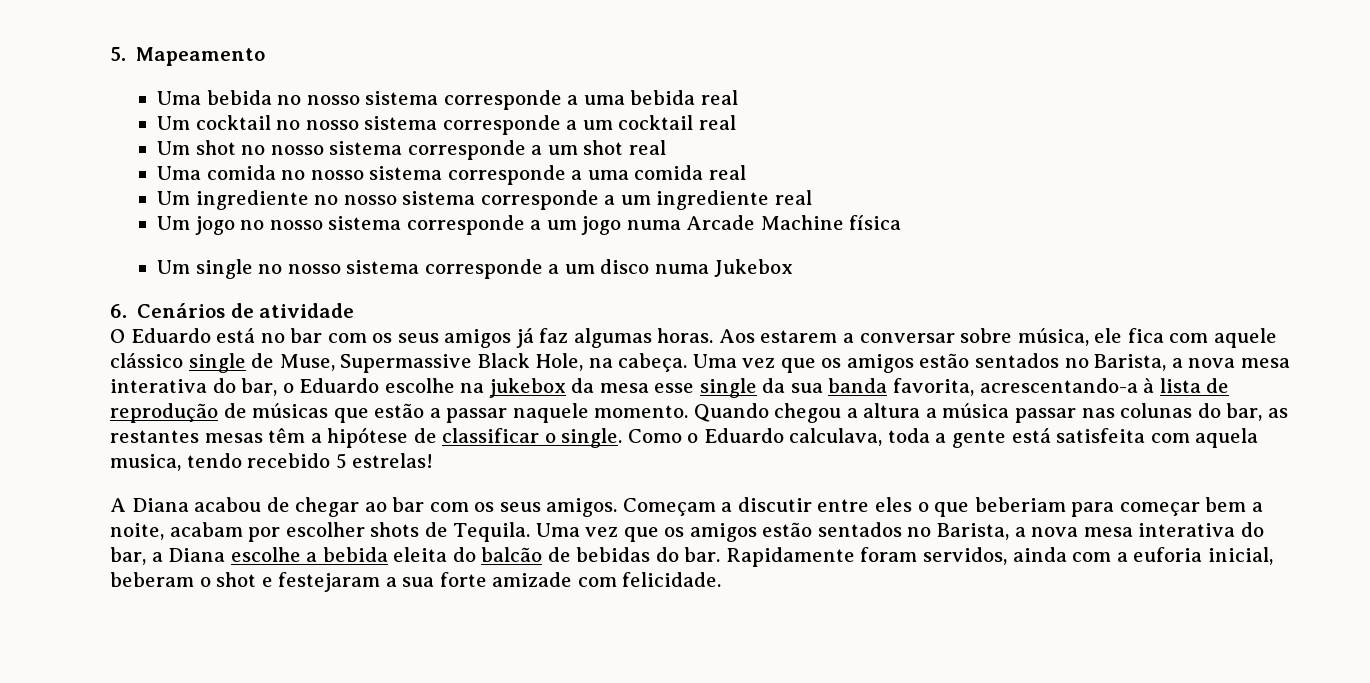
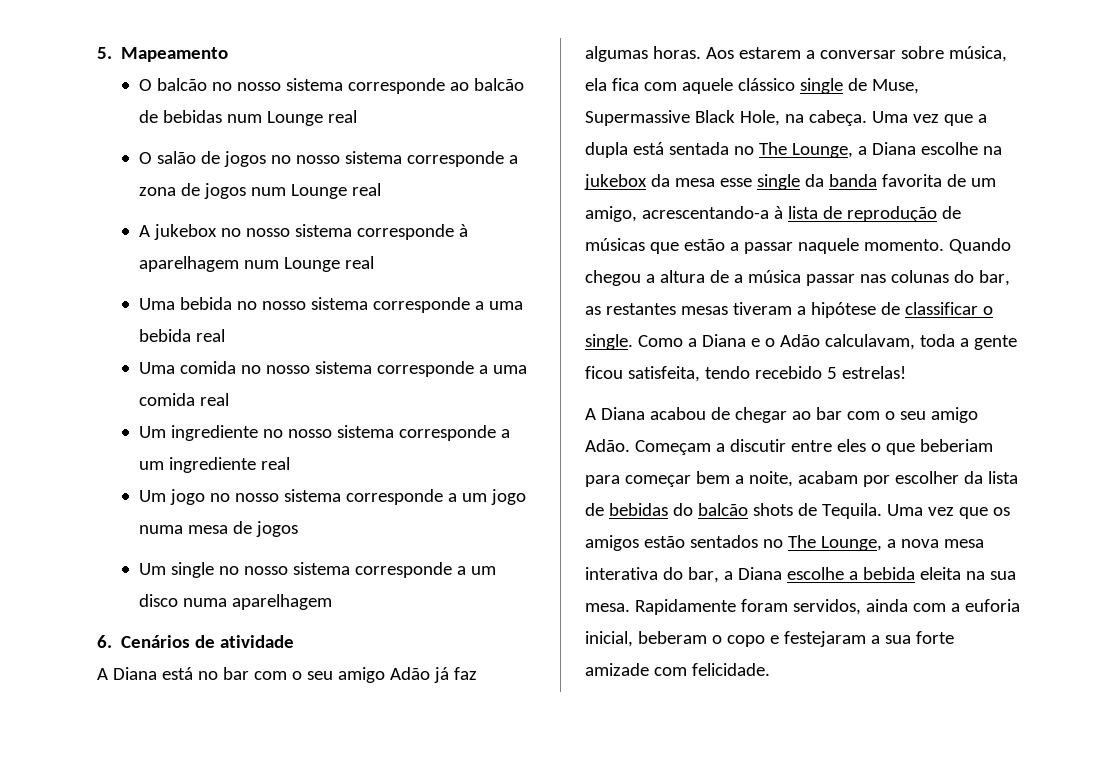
(266, 56) none -> [138,78,524,94] [138,110,357,126] [138,151,518,167] [138,183,381,199] [138,224,468,240] [138,256,374,272] // O balcão no nosso sistema corresponde ao balcão de bebidas num Lounge real // O salão de jogos no nosso sistema corresponde a zona de jogos num Lounge real // A jukebox no nosso sistema corresponde à aparelhagem num Lounge real
[156,115,736,135] [156,140,666,160] // Um cocktail no nosso sistema corresponde a um cocktail real // Um shot no nosso sistema corresponde a um shot real -> (225, 335) none
[686,215,902,230] Arcade Machine física -> [187,521,298,537] mesa de jogos
[714,259,794,277] Jukebox -> [231,594,332,610] aparelhagem
[110,328,211,343] O Eduardo -> [97,667,157,680] A Diana
[372,329,512,348] os seus amigos -> [291,667,430,683] o seu amigo Adão
[1094,328,1123,343] ele -> [585,78,607,91] ela
[821,353,1290,373] [110,378,380,396] os amigos estão sentados no Barista, a nova mesa interativa do bar, o Eduardo -> [977,114,987,123] [585,142,916,158] a dupla está sentada no The Lounge, a Diana
[790,378,975,396] sua banda favorita, -> [828,174,996,187] [585,206,637,222] banda favorita de um amigo,
(921, 410) none -> [709,270,729,283] de
[268,428,306,443] têm -> [732,302,792,315] tiveram
[687,428,1259,448] [110,454,181,471] o Eduardo calculava, toda a gente está satisfeita com aquela musica, -> [687,334,1017,350] [585,366,700,382] a Diana e o Adão calculavam, toda a gente ficou satisfeita,
[474,498,618,517] os seus amigos. -> [884,407,978,423] [585,439,630,452] o seu amigo Adão.
(365, 529) none -> [963,471,1018,484] [585,503,748,516] da lista de bebidas do balcão
[937,523,1010,540] Barista, -> [787,535,882,551] The Lounge,
[452,547,721,562] do balcão de bebidas do bar. -> [965,571,1016,580] [585,603,630,612] na sua mesa.
[216,572,257,587] shot -> [726,635,765,647] copo

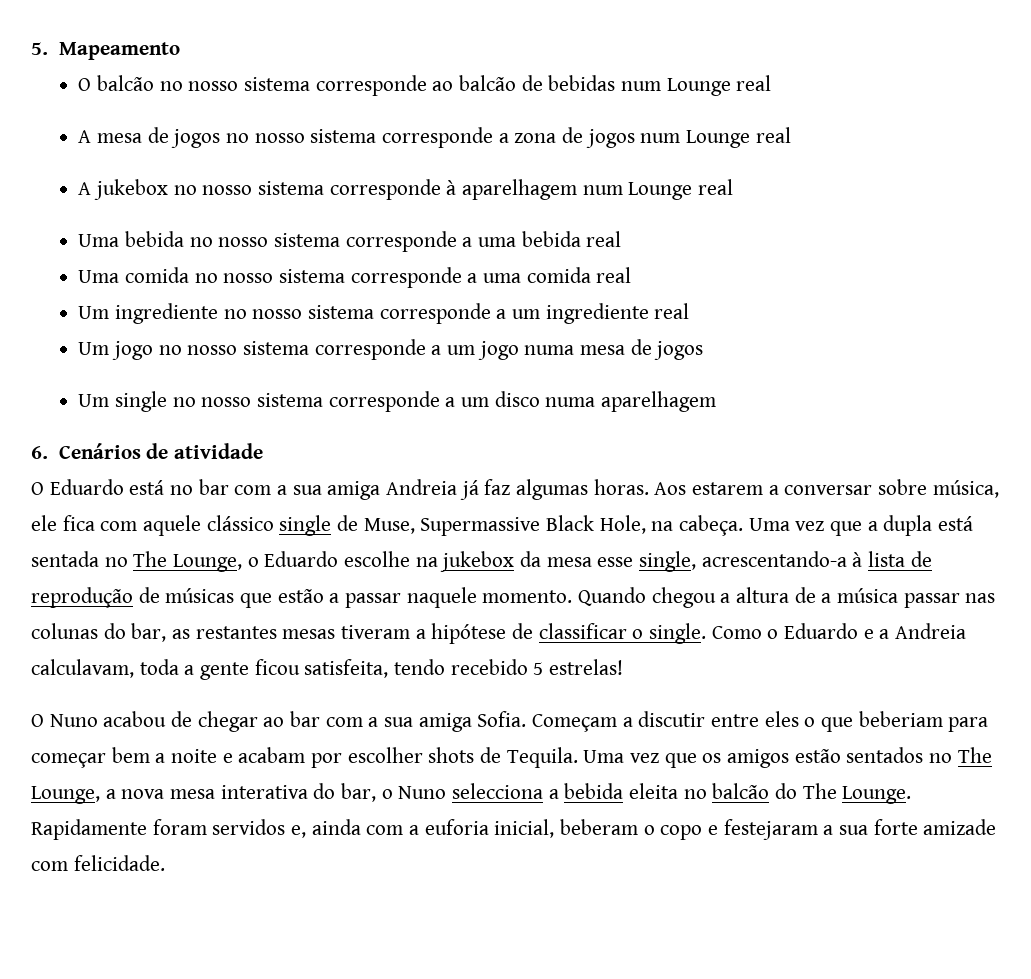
[138,151,196,164] O salão -> [78,130,143,143] A mesa
[97,667,157,680] A Diana -> [31,479,124,495] O Eduardo
[291,667,430,683] o seu amigo Adão -> [277,479,458,500] a sua amiga Andreia
[585,78,607,91] ela -> [31,515,57,531] ele
[857,142,916,155] a Diana -> [247,551,339,567] o Eduardo
[756,174,996,190] [585,206,637,222] single da banda favorita de um amigo, -> [639,551,697,572] single,
[687,334,820,347] a Diana e o Adão -> [767,623,967,639] o Eduardo e a Andreia
[585,407,645,420] A Diana -> [31,714,98,727] O Nuno
[884,407,978,423] [585,439,630,452] o seu amigo Adão. -> [368,711,527,732] a sua amiga Sofia.
[748,471,793,487] noite, -> [171,749,233,763] noite e
[963,471,1018,484] [585,503,748,516] da lista de bebidas do balcão -> (423, 755) none
[723,567,1016,580] [585,599,861,615] a Diana escolhe a bebida eleita na sua mesa. Rapidamente foram servidos, -> [381,783,912,804] [31,819,307,840] o Nuno selecciona a bebida eleita no balcão do The Lounge. Rapidamente foram servidos e,

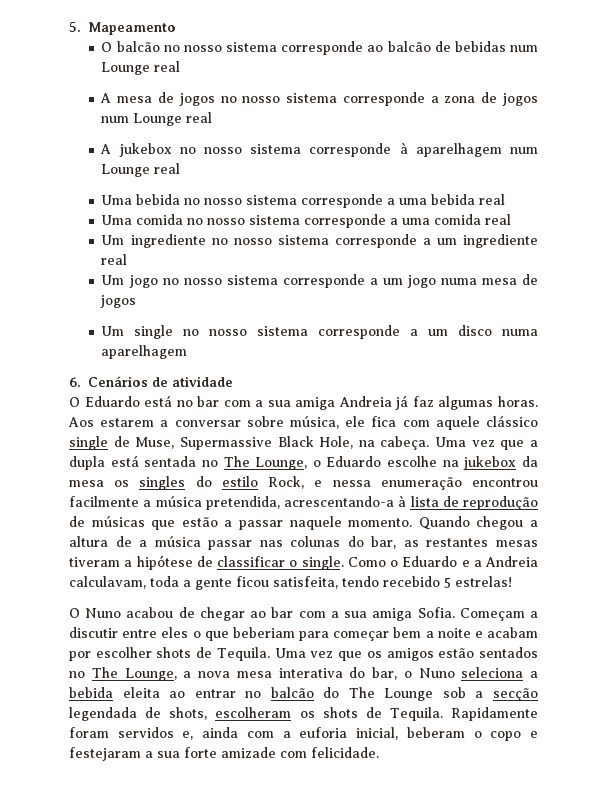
[597,551,697,572] esse single, -> [114,476,538,490] [69,496,280,510] os singles do estilo Rock, e nessa enumeração encontrou facilmente a música pretendida,
[452,783,544,799] selecciona -> [461,667,524,678] seleciona
(679, 791) none -> [169,689,236,698] ao entrar
[842,786,912,804] Lounge. -> [384,687,539,701] [69,707,443,721] Lounge sob a secção legendada de shots, escolheram os shots de Tequila.

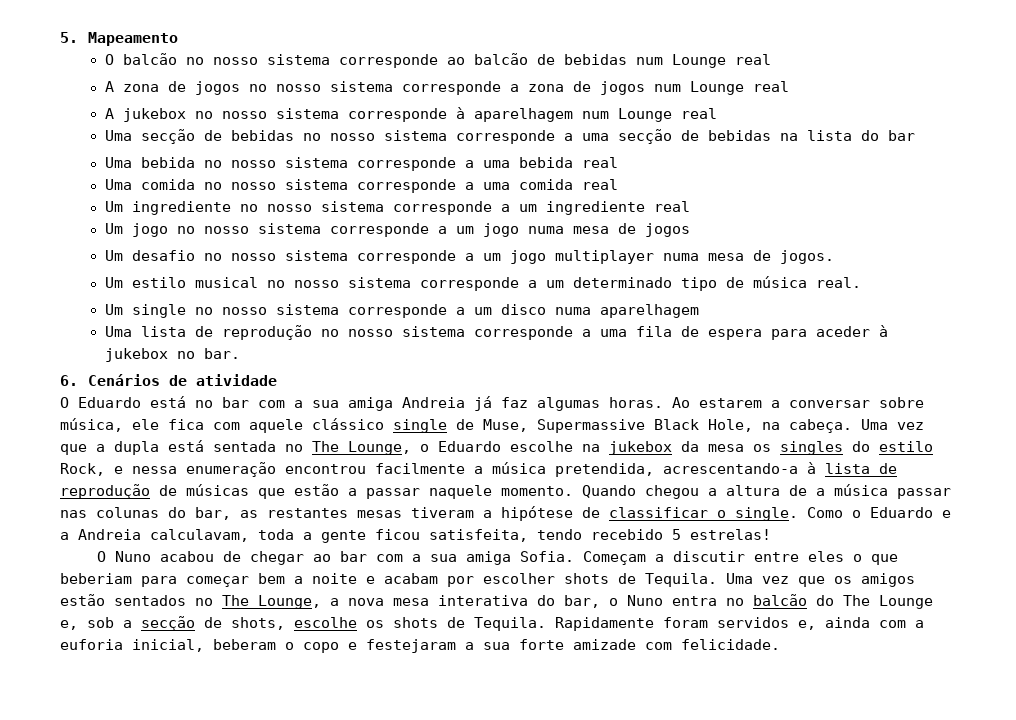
[117,96,153,103] mesa -> [122,84,159,92] zona
(181, 168) none -> [104,129,915,144] // Uma secção de bebidas no nosso sistema corresponde a uma secção de bebidas na lista do bar
(137, 301) none -> [104,250,834,264] [104,276,861,291] // Um desafio no nosso sistema corresponde a um jogo multiplayer numa mesa de jogos. // Um estilo musical no nosso sistema corresponde a um determinado tipo de música real.
(188, 352) none -> [104,325,888,340] [104,348,240,362] // Uma lista de reprodução no nosso sistema corresponde a uma fila de espera para aceder à jukebox no bar.
[68,417,94,427] Aos -> [672,397,690,408] Ao
[461,667,538,678] [69,687,236,698] seleciona a bebida eleita ao entrar -> [672,596,717,606] entra
(434, 694) none -> [60,620,78,630] e,
[69,707,137,721] legendada -> (195, 623) none
[215,707,292,718] escolheram -> [294,617,357,628] escolhe

